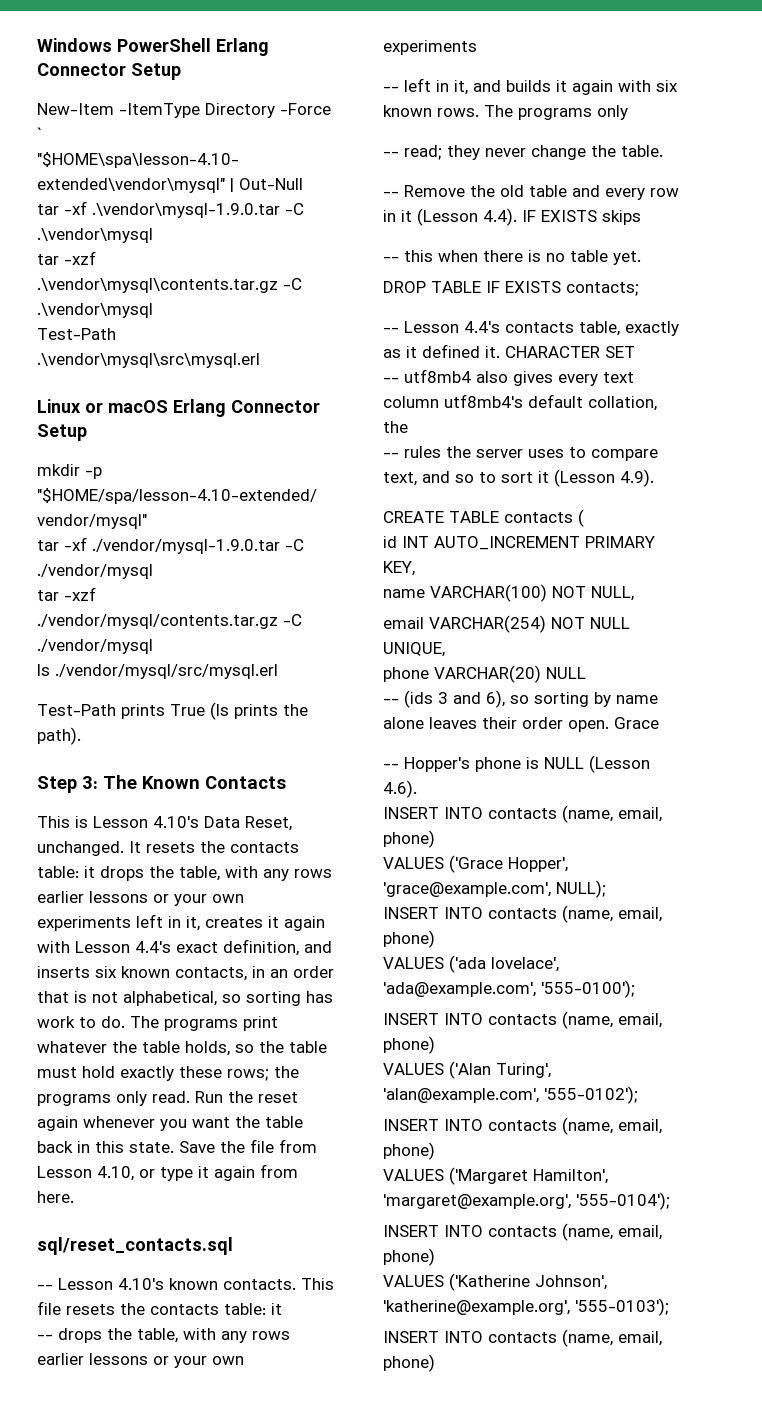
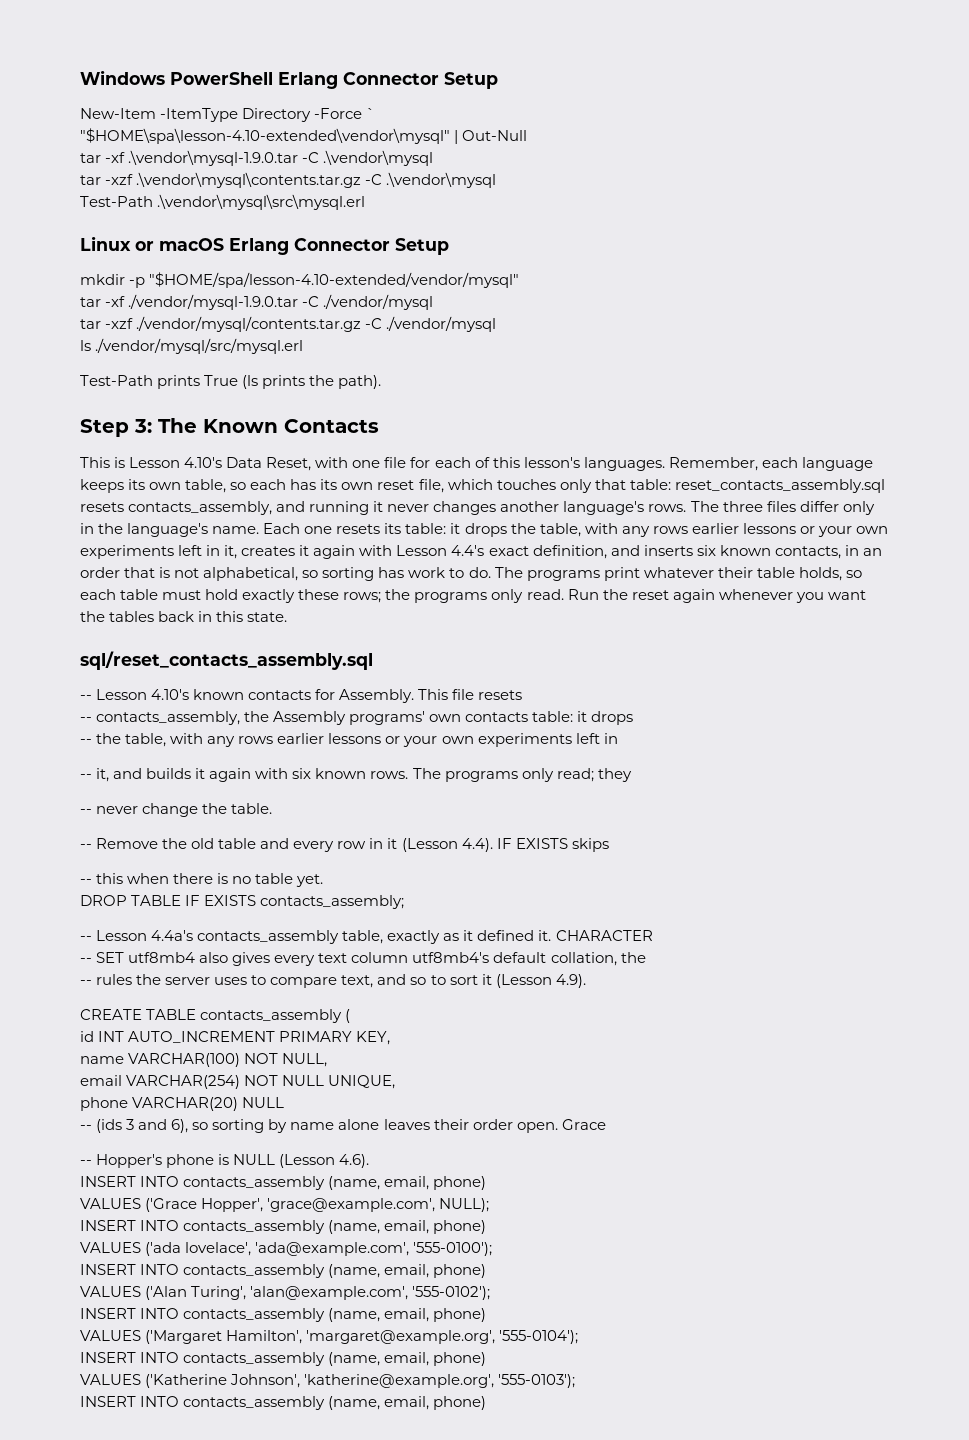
[37,841,299,856] unchanged. It resets the contacts -> [315,457,873,471] [80,479,885,493] [80,501,875,515] [80,523,402,537] with one file for each of this lesson's languages. Remember, each language keeps its own table, so each has its own reset file, which touches only that table: reset_contacts_assembly.sql resets contacts_assembly, and running it never changes another language's rows. The three files differ only in the language's name. Each one resets its
[112,1041,137,1053] the -> [717,567,753,578] their
[259,1041,284,1053] the -> [80,589,116,600] each
[265,1116,303,1128] table -> [109,611,155,622] tables
[179,1139,317,1153] [37,1164,298,1181] [37,1191,74,1203] [37,1237,233,1255] Save the file from Lesson 4.10, or type it again from here. // sql/reset_contacts.sql -> [80,651,373,670] // sql/reset_contacts_assembly.sql
[223,1279,296,1290] contacts. -> [248,689,415,703] contacts for Assembly.
[120,1303,282,1315] [37,1328,102,1343] the contacts table: it // -- drops -> [80,711,634,725] [80,739,92,744] // -- contacts_assembly, the Assembly programs' own contacts table: it drops // --
[383,78,449,92] // -- left in -> [575,733,618,744] [80,774,92,779] left in // --
[383,145,480,160] // -- read; they -> [556,768,632,782] [80,809,92,814] read; they // --
[566,282,639,296] [383,321,574,333] contacts; // -- Lesson 4.4's contacts -> [260,895,405,909] [80,930,340,944] contacts_assembly; // -- Lesson 4.4a's contacts_assembly
[605,346,635,358] [383,377,399,383] SET // -- -> [80,952,125,963] // -- SET
[504,512,573,523] contacts -> [200,1009,343,1023] contacts_assembly
[488,808,557,819] contacts -> [183,1176,326,1190] contacts_assembly
[488,908,557,919] contacts -> [183,1220,326,1234] contacts_assembly
[488,1014,557,1025] contacts -> [183,1264,326,1278] contacts_assembly
[488,1120,557,1131] contacts -> [183,1308,326,1322] contacts_assembly
[488,1226,557,1237] contacts -> [183,1352,326,1366] contacts_assembly
[488,1332,557,1343] contacts -> [183,1396,326,1410] contacts_assembly

